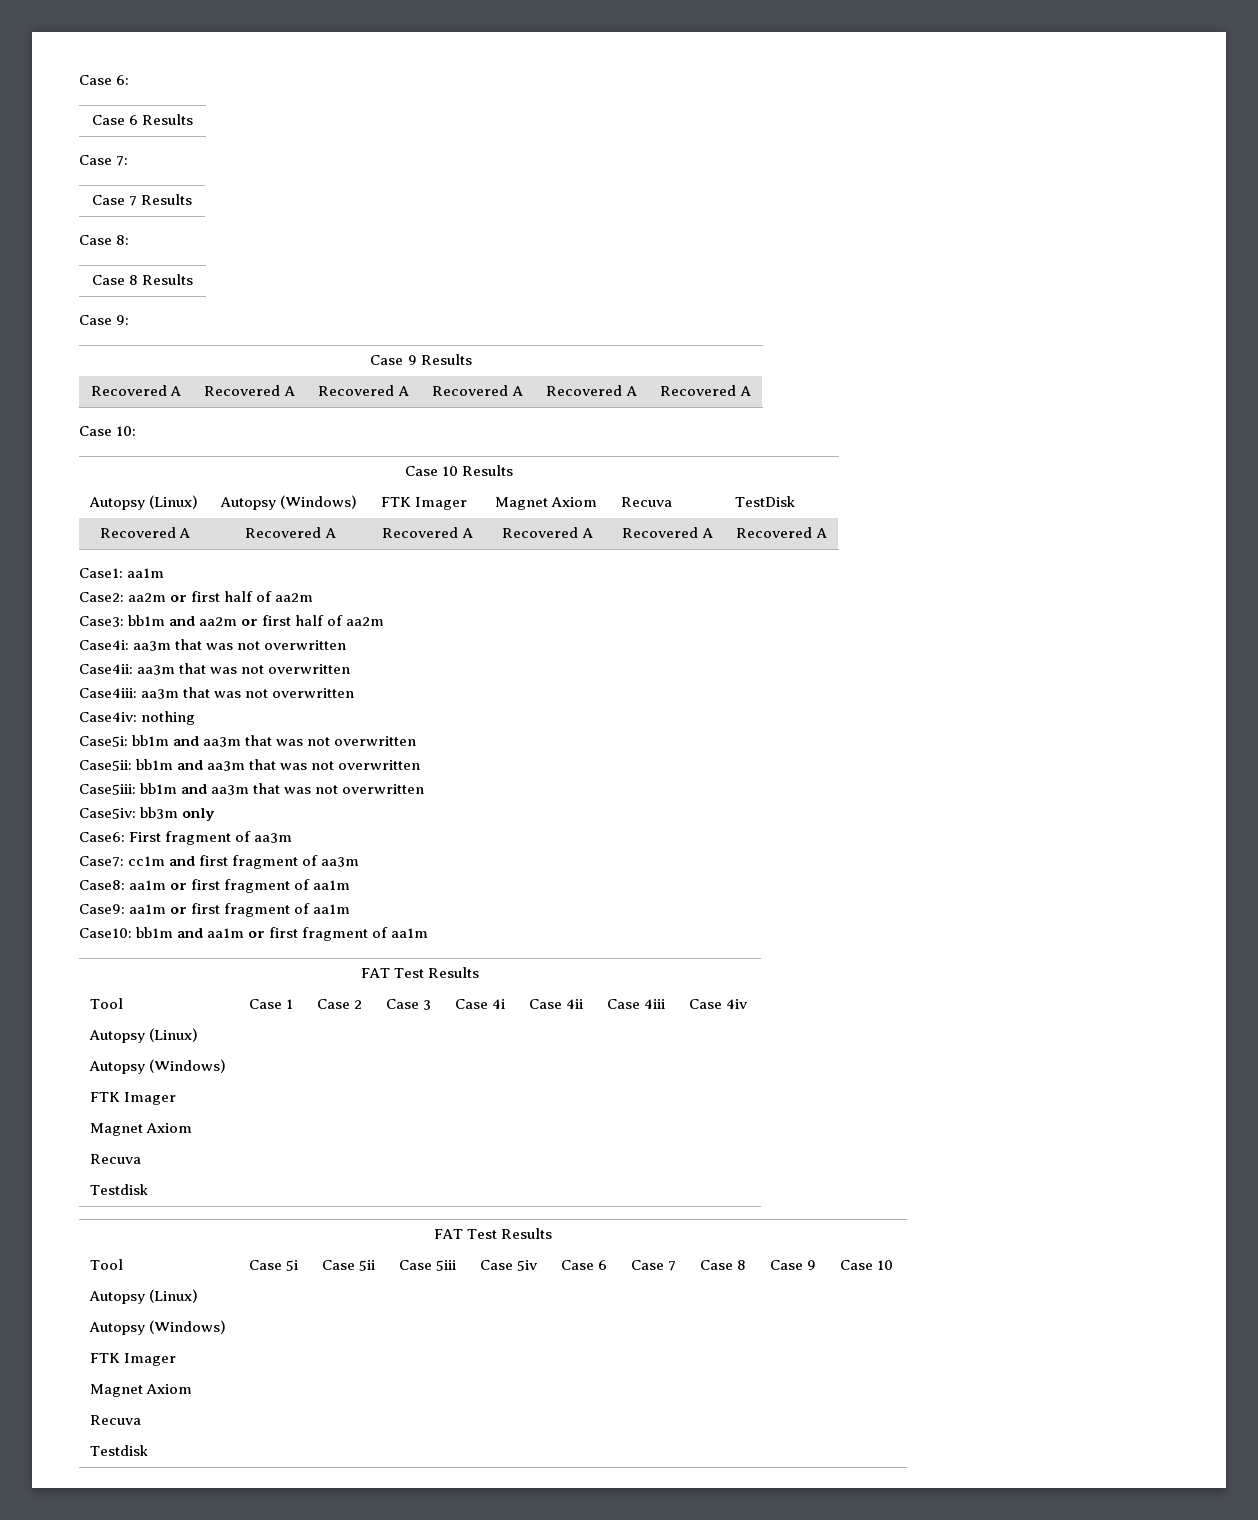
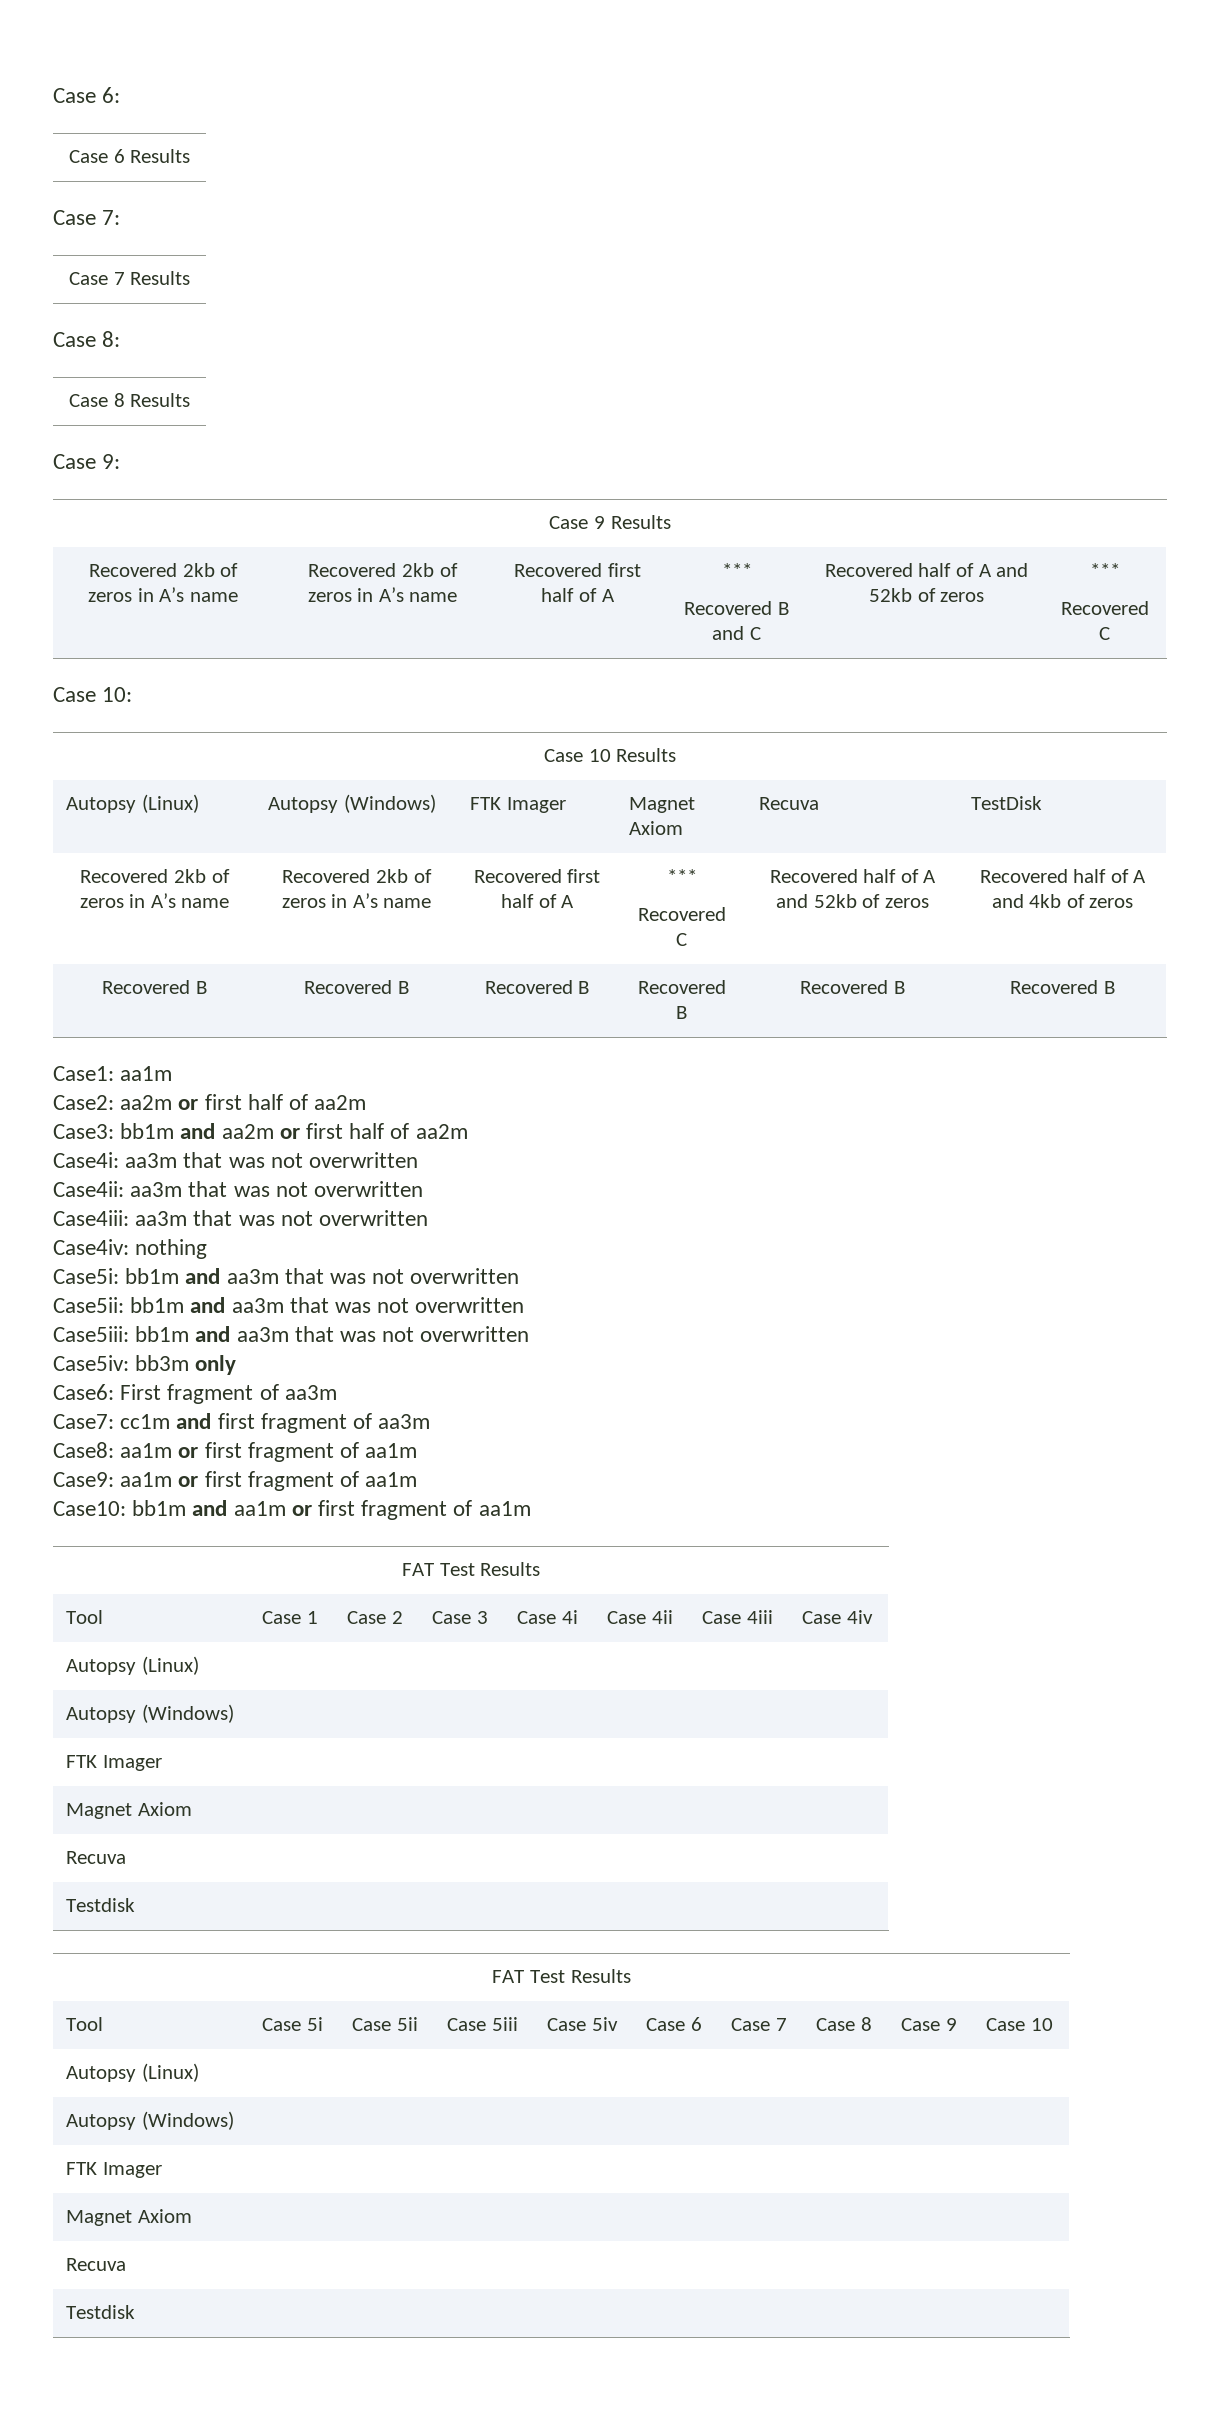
[170,386,182,396] [204,385,295,396] [318,385,409,396] [432,385,523,396] [546,385,637,396] [660,385,751,396] A | Recovered A | Recovered A | Recovered A | Recovered A | Recovered A -> [182,563,239,577] [88,587,238,602] [308,563,458,577] [307,587,458,602] [514,563,641,577] [541,588,615,602] [721,563,752,577] [684,601,789,615] [712,626,761,640] [824,563,1029,577] [868,588,985,602] [1089,563,1120,577] [1060,601,1149,615] [1099,627,1110,640] 2kb of zeros in A’s name | Recovered 2kb of zeros in A’s name | Recovered first half of A | *** // Recovered B and C | Recovered half of A and 52kb of zeros | *** // Recovered C
[179,528,191,538] [245,527,336,538] [382,527,473,538] [502,527,593,538] [622,527,713,538] [736,527,827,538] A | Recovered A | Recovered A | Recovered A | Recovered A | Recovered A -> [174,869,230,883] [79,893,230,908] [282,869,432,883] [281,893,432,908] [473,869,601,883] [500,894,575,908] [666,869,697,883] [637,907,726,921] [676,933,687,946] [769,869,937,883] [776,894,929,908] [979,869,1147,883] [991,894,1134,908] [102,980,207,994] [304,980,409,994] [484,980,590,994] [637,980,726,994] [676,1006,687,1019] [800,980,905,994] [1010,980,1115,994] 2kb of zeros in A’s name | Recovered 2kb of zeros in A’s name | Recovered first half of A | *** // Recovered C | Recovered half of A and 52kb of zeros | Recovered half of A and 4kb of zeros // Recovered B | Recovered B | Recovered B | Recovered B | Recovered B | Recovered B

